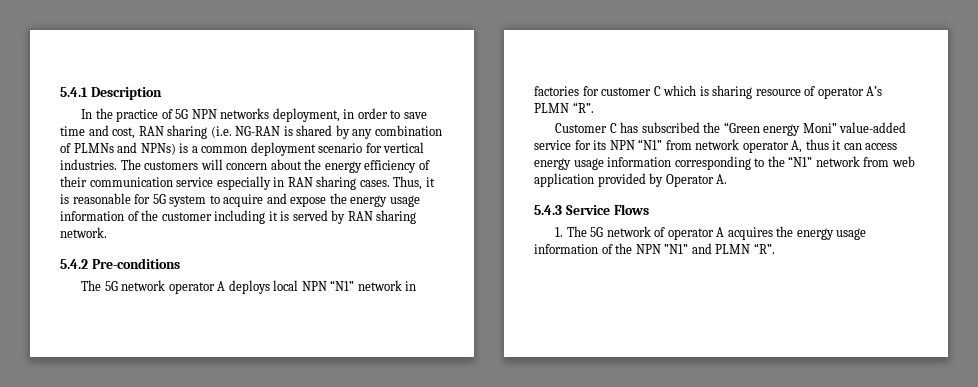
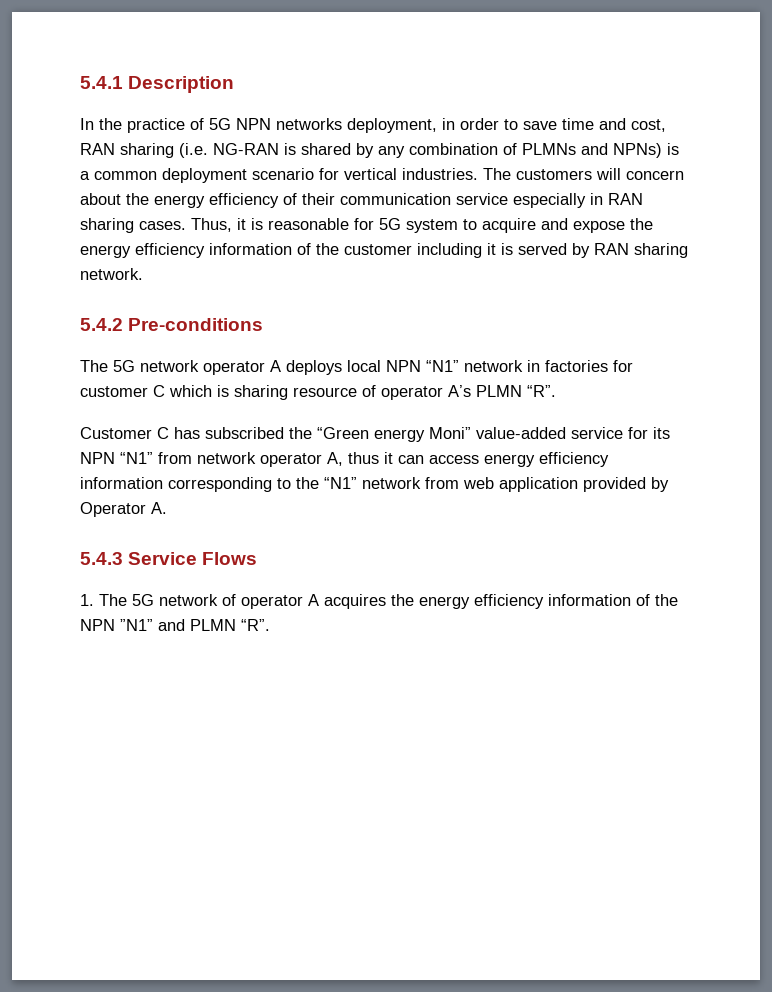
[389,195,420,207] usage -> [135,243,205,258] efficiency
[573,158,604,170] usage -> [539,452,609,467] efficiency
[836,228,867,240] usage -> [474,594,544,609] efficiency

